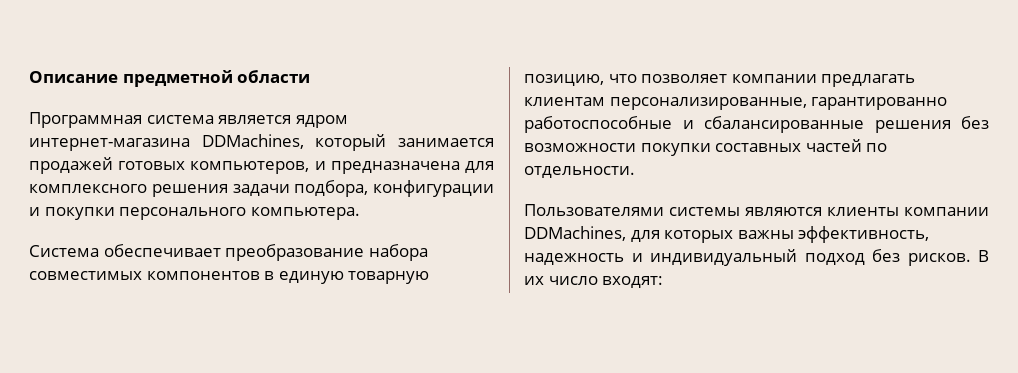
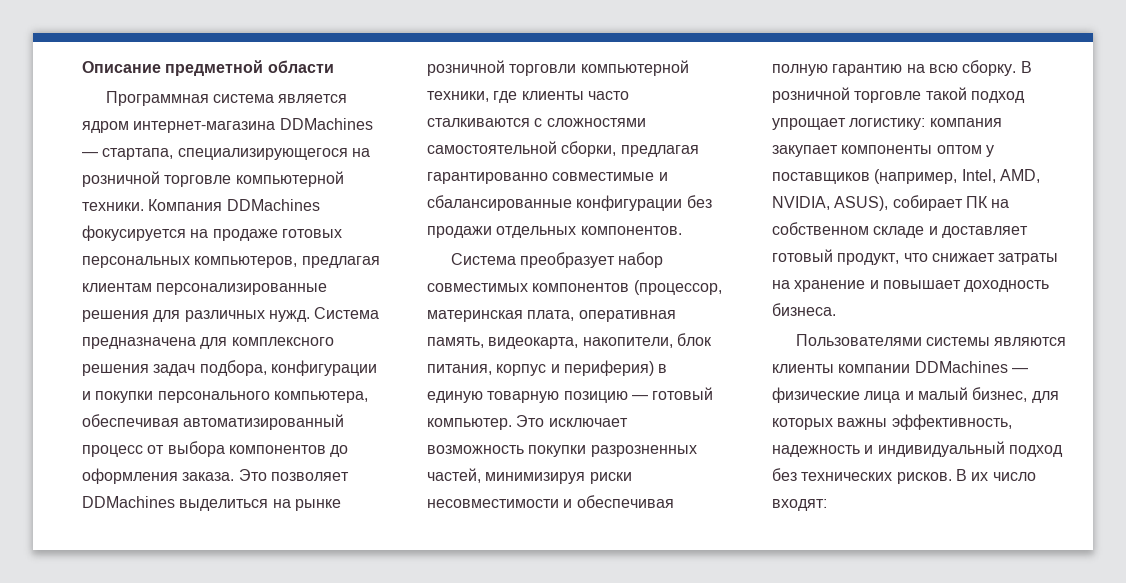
[201,134,495,151] [29,157,326,174] DDMachines, который занимается продажей готовых компьютеров, и -> [279,118,373,130] [82,148,370,160] [82,171,344,187] [82,199,320,211] [82,225,342,241] [82,256,380,268] [82,283,328,295] [82,307,380,322] DDMachines — стартапа, специализирующегося на розничной торговле компьютерной техники. Компания DDMachines фокусируется на продаже готовых персональных компьютеров, предлагая клиентам персонализированные решения для различных нужд. Система
[232,184,290,196] задачи -> [153,364,196,376] задач
[250,207,360,220] [29,244,428,261] [29,271,430,284] [524,74,916,87] [524,97,948,110] [524,116,989,133] [524,139,888,156] [524,166,635,178] компьютера. // Система обеспечивает преобразование набора совместимых компонентов в единую товарную позицию, что позволяет компании предлагать клиентам персонализированные, гарантированно работоспособные и сбалансированные решения без возможности покупки составных частей по отдельности. -> [273,391,368,403] [82,414,345,430] [82,441,349,457] [82,468,349,484] [82,496,341,511] [427,60,689,76] [427,91,629,103] [427,118,646,127] [427,141,699,157] [427,172,668,184] [427,195,712,211] [427,226,682,238] [450,252,664,268] [427,280,722,295] [427,310,676,322] [427,333,712,349] [427,360,668,376] [427,387,714,403] [427,415,628,430] [427,445,697,457] [427,468,632,484] [427,495,674,508] [772,60,1032,76] [772,87,1025,103] [772,118,1002,130] [772,145,994,157] [772,169,1040,184] [772,195,1010,211] [772,222,1028,238] [772,249,1059,265] [772,280,1050,292] [772,303,836,316] компьютера, обеспечивая автоматизированный процесс от выбора компонентов до оформления заказа. Это позволяет DDMachines выделиться на рынке розничной торговли компьютерной техники, где клиенты часто сталкиваются с сложностями самостоятельной сборки, предлагая гарантированно совместимые и сбалансированные конфигурации без продажи отдельных компонентов. // Система преобразует набор совместимых компонентов (процессор, материнская плата, оперативная память, видеокарта, накопители, блок питания, корпус и периферия) в единую товарную позицию — готовый компьютер. Это исключает возможность покупки разрозненных частей, минимизируя риски несовместимости и обеспечивая полную гарантию на всю сборку. В розничной торговле такой подход упрощает логистику: компания закупает компоненты оптом у поставщиков (например, Intel, AMD, NVIDIA, ASUS), собирает ПК на собственном складе и доставляет готовый продукт, что снижает затраты на хранение и повышает доходность бизнеса.
[524,226,626,241] DDMachines, -> [914,361,1028,373] [772,387,1028,403] DDMachines — физические лица и малый бизнес,
(900, 255) none -> [801,472,893,481] технических

